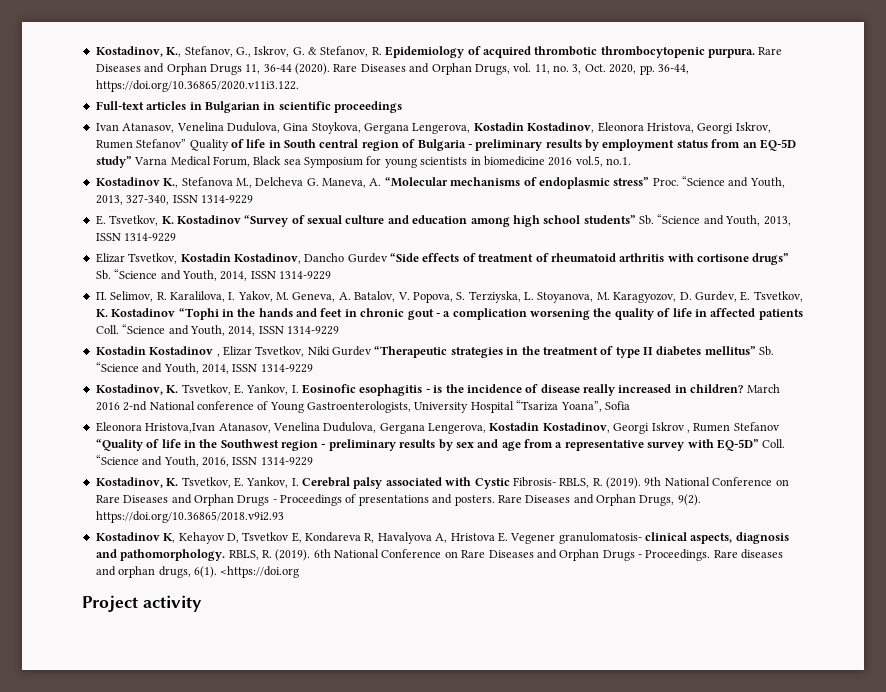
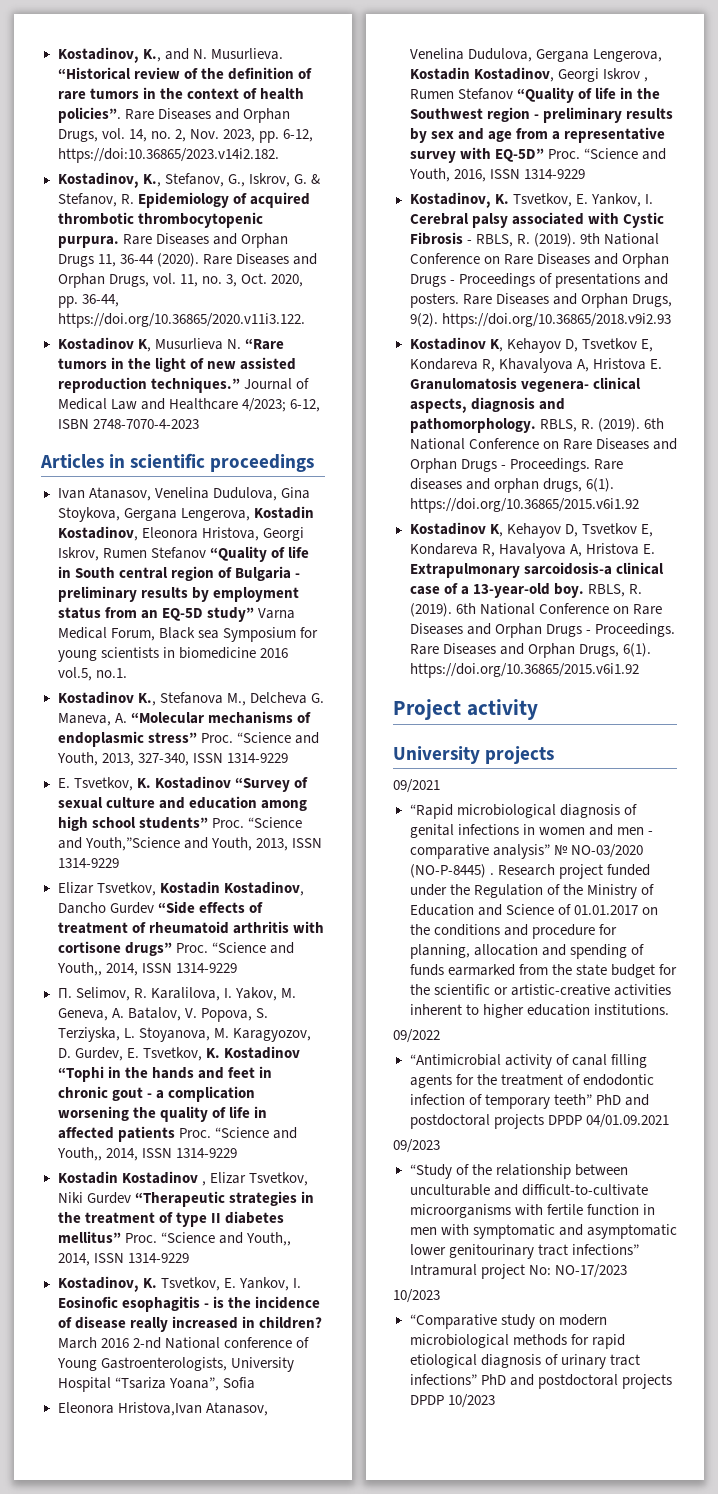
[95,46,182,57] Kostadinov, K., -> [57,47,283,63] [57,67,312,80] [57,87,304,100] [57,107,290,123] [57,128,313,143] [57,148,279,163] [57,172,161,188] Kostadinov, K., and N. Musurlieva. “Historical review of the definition of rare tumors in the context of health policies”. Rare Diseases and Orphan Drugs, vol. 14, no. 2, Nov. 2023, pp. 6-12, https://doi:10.36865/2023.v14i2.182. // Kostadinov, K.,
[95,101,260,113] Full-text articles in Bulgarian -> [57,337,284,352] [57,357,296,372] [57,377,309,393] [57,398,320,412] [57,419,199,429] [40,454,104,468] Kostadinov K, Musurlieva N. “Rare tumors in the light of new assisted reproduction techniques.” Journal of Medical Law and Healthcare 4/2023; 6-12, ISBN 2748-7070-4-2023 // Аrticles
[136,139,229,151] Stefanov” Quality -> [150,546,267,562] Stefanov “Quality
[639,214,724,225] Sb. “Science and -> [211,817,302,828] [57,837,208,851] Proc. “Science and Youth,”Science and
[95,269,217,281] Sb. “Science and Youth, -> [175,942,294,954] [56,962,102,976] Proc. “Science and Youth,,
[95,324,225,336] Coll. “Science and Youth, -> [178,1127,297,1139] [56,1147,102,1161] Proc. “Science and Youth,,
[759,346,775,356] [95,362,199,374] Sb. “Science and Youth, -> [124,1232,291,1246] Proc. “Science and Youth,,
[762,439,786,448] Coll. -> [547,149,580,159] Proc.
[512,477,556,487] Fibrosis- -> [409,232,472,245] Fibrosis -
[377,532,642,544] Havalyova A, Hristova E. Vegener granulomatosis- -> [498,358,662,373] [409,377,589,392] Khavalyova A, Hristova E. Granulomatosis vegenera-
[220,566,300,578] [82,595,202,612] <https://doi.org // Project activity -> [409,498,639,513] [409,522,653,538] [409,543,655,558] [409,562,664,578] [409,583,642,598] [409,603,662,617] [409,623,675,638] [409,643,651,658] [409,663,639,678] [393,699,538,720] [393,746,555,764] [393,779,440,793] [409,804,637,819] [409,824,653,838] [409,844,643,859] [409,864,650,879] [409,884,654,899] [409,904,658,916] [409,924,617,939] [409,944,644,959] [409,964,677,978] [409,984,671,996] [409,1004,669,1018] [393,1029,440,1043] [409,1054,647,1069] [409,1074,654,1088] [409,1094,649,1109] [409,1114,669,1129] [393,1139,440,1153] [409,1164,628,1179] [409,1184,648,1196] [409,1204,655,1218] [409,1224,677,1239] [409,1244,639,1259] [409,1264,627,1279] [393,1289,440,1303] [409,1314,607,1329] [409,1334,625,1349] [409,1354,640,1369] [409,1374,672,1389] [409,1394,495,1408] https://doi.org/10.36865/2015.v6i1.92 // Kostadinov K, Kehayov D, Tsvetkov E, Kondareva R, Havalyova A, Hristova E. Extrapulmonary sarcoidosis-a clinical case of a 13-year-old boy. RBLS, R. (2019). 6th National Conference on Rare Diseases and Orphan Drugs - Proceedings. Rare Diseases and Orphan Drugs, 6(1). https://doi.org/10.36865/2015.v6i1.92 // Project activity // University projects // 09/2021 // “Rapid microbiological diagnosis of genital infections in women and men - comparative analysis” № NO-03/2020 (NO-P-8445) . Research project funded under the Regulation of the Ministry of Education and Science of 01.01.2017 on the conditions and procedure for planning, allocation and spending of funds earmarked from the state budget for the scientific or artistic-creative activities inherent to higher education institutions. // 09/2022 // “Antimicrobial activity of canal filling agents for the treatment of endodontic infection of temporary teeth” PhD and postdoctoral projects DPDP 04/01.09.2021 // 09/2023 // “Study of the relationship between unculturable and difficult-to-cultivate microorganisms with fertile function in men with symptomatic and asymptomatic lower genitourinary tract infections” Intramural project No: NO-17/2023 // 10/2023 // “Comparative study on modern microbiological methods for rapid etiological diagnosis of urinary tract infections” PhD and postdoctoral projects DPDP 10/2023

